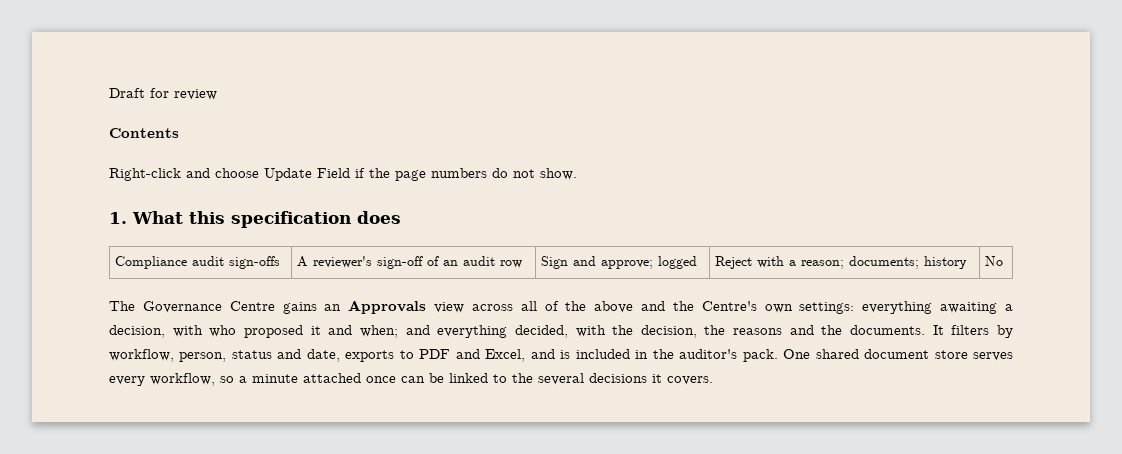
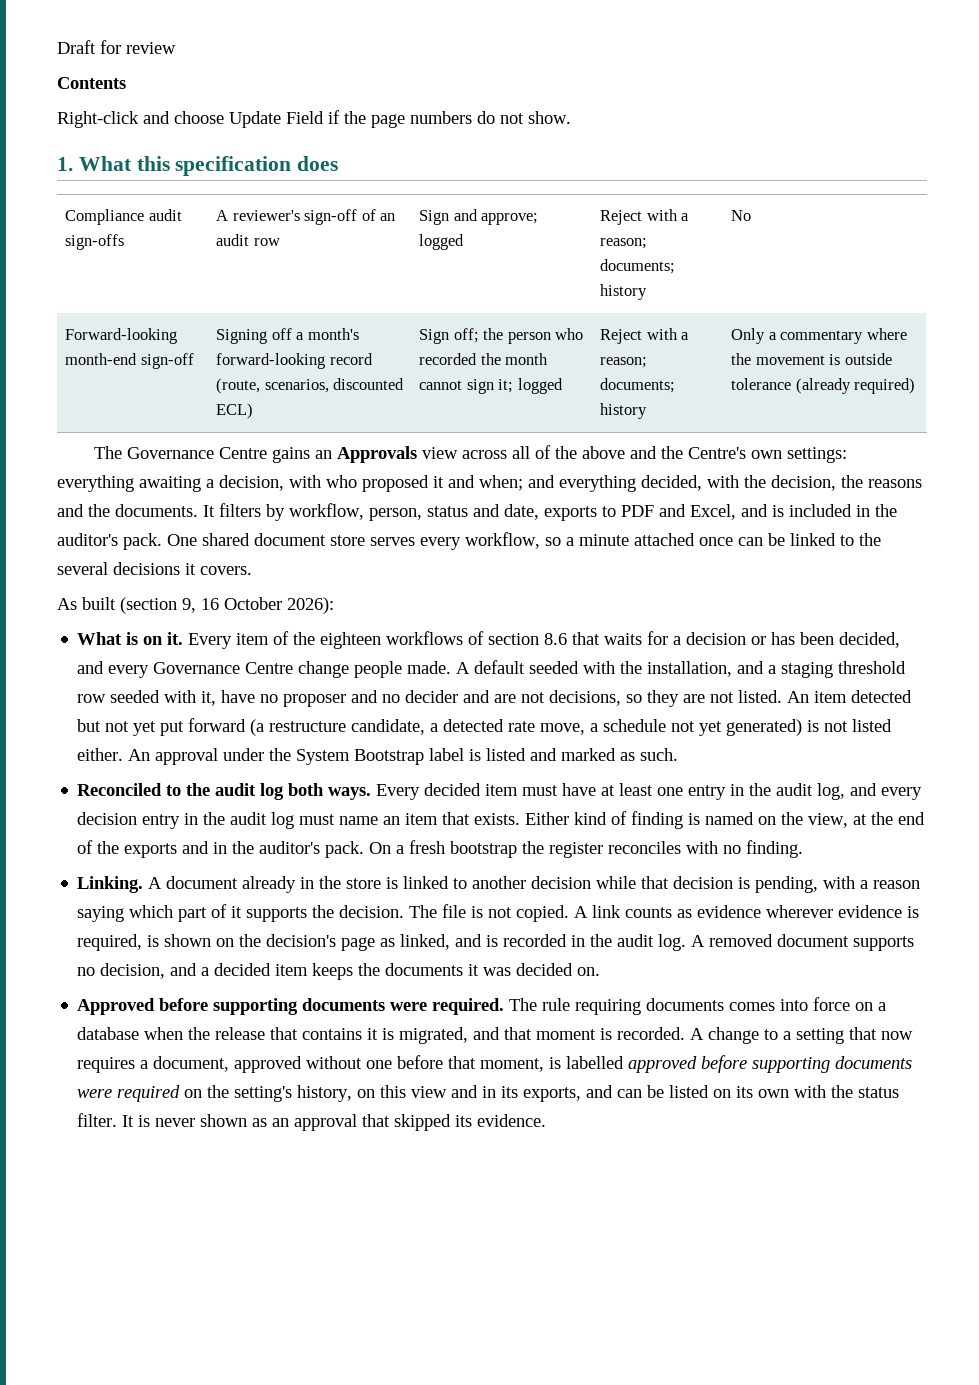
(1004, 261) none -> [65,328,178,344] [65,353,194,369] [216,328,359,344] [216,353,373,369] [216,378,405,394] [216,403,254,419] [419,328,584,344] [419,353,549,365] [419,378,563,394] [600,328,690,344] [600,357,648,368] [600,378,676,393] [600,403,648,419] [731,328,907,344] [731,353,892,365] [731,378,916,394] // Forward-looking month-end sign-off | Signing off a month's forward-looking record (route, scenarios, discounted ECL) | Sign off; the person who recorded the month cannot sign it; logged | Reject with a reason; documents; history | Only a commentary where the movement is outside tolerance (already required)
(713, 380) none -> [57,597,334,614] [77,631,901,649] [77,660,907,678] [77,690,913,707] [77,718,893,736] [77,748,679,765] [77,783,923,800] [77,811,926,829] [77,840,804,858] [77,876,921,893] [77,904,920,922] [77,934,915,951] [77,963,601,980] [77,997,887,1015] [77,1027,914,1044] [77,1055,913,1073] [77,1085,900,1102] [77,1113,547,1131] // As built (section 9, 16 October 2026): // What is on it. Every item of the eighteen workflows of section 8.6 that waits for a decision or has been decided, and every Governance Centre change people made. A default seeded with the installation, and a staging threshold row seeded with it, have no proposer and no decider and are not decisions, so they are not listed. An item detected but not yet put forward (a restructure candidate, a detected rate move, a schedule not yet generated) is not listed either. An approval under the System Bootstrap label is listed and marked as such. // Reconciled to the audit log both ways. Every decided item must have at least one entry in the audit log, and every decision entry in the audit log must name an item that exists. Either kind of finding is named on the view, at the end of the exports and in the auditor's pack. On a fresh bootstrap the register reconciles with no finding. // Linking. A document already in the store is linked to another decision while that decision is pending, with a reason saying which part of it supports the decision. The file is not copied. A link counts as evidence wherever evidence is required, is shown on the decision's page as linked, and is recorded in the audit log. A removed document supports no decision, and a decided item keeps the documents it was decided on. // Approved before supporting documents were required. The rule requiring documents comes into force on a database when the release that contains it is migrated, and that moment is recorded. A change to a setting that now requires a document, approved without one before that moment, is labelled approved before supporting documents were required on the setting's history, on this view and in its exports, and can be listed on its own with the status filter. It is never shown as an approval that skipped its evidence.

